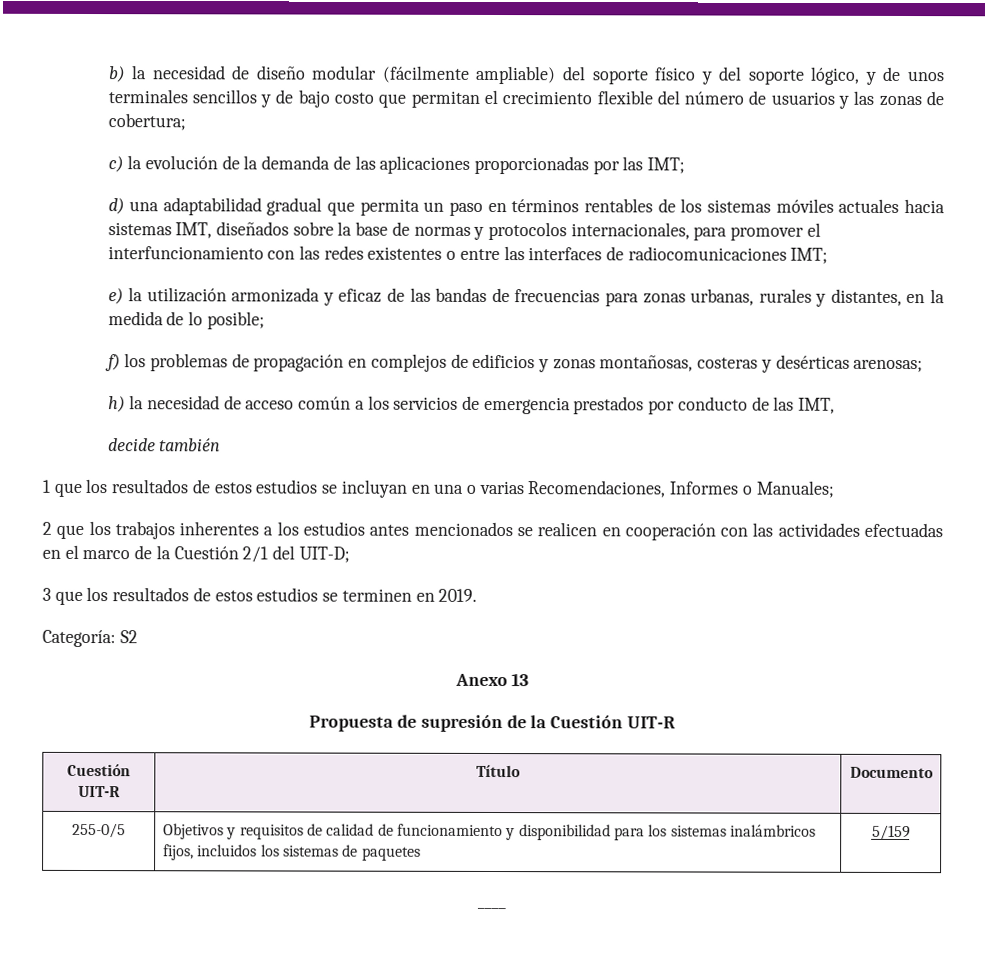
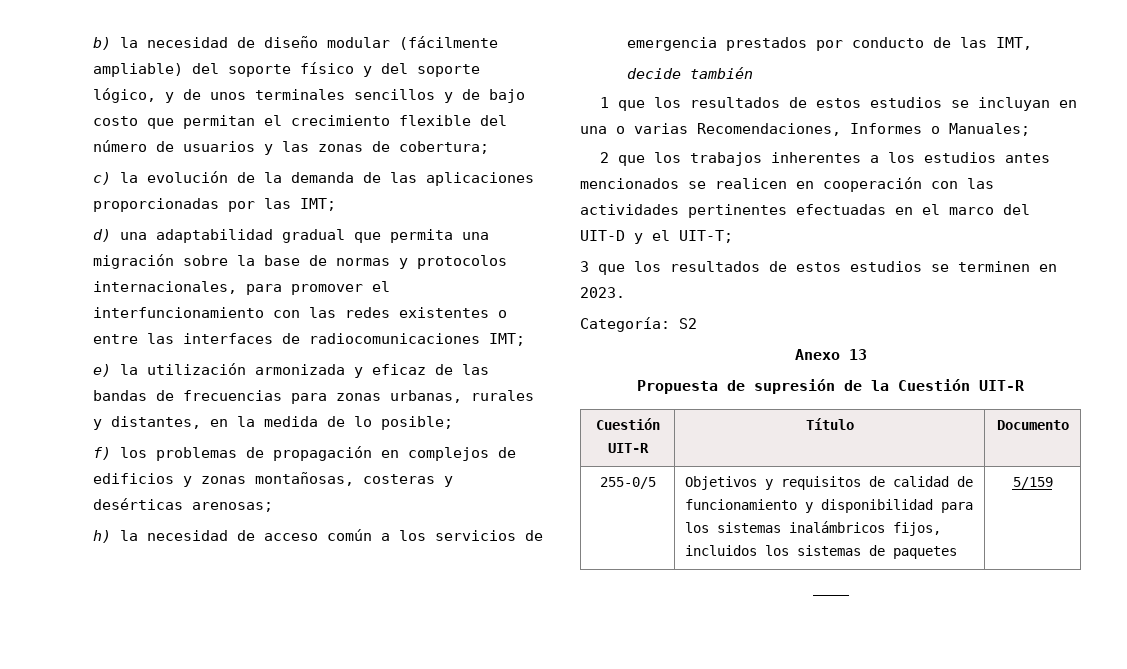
[423,198,945,216] [107,221,289,239] un paso en términos rentables de los sistemas móviles actuales hacia sistemas IMT, diseñados -> [461,232,489,240] [92,254,174,269] una migración
(860, 529) none -> [688,204,787,218] pertinentes
[134,545,350,563] de la Cuestión 2/1 del UIT-D; -> [1003,204,1030,215] [580,230,733,244] del UIT-D y el UIT-T;
[438,588,478,602] 2019. -> [580,287,625,298] 2023.

